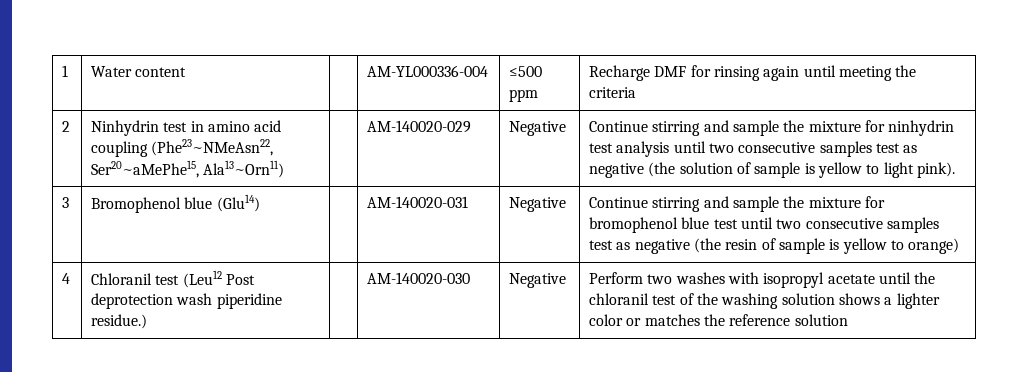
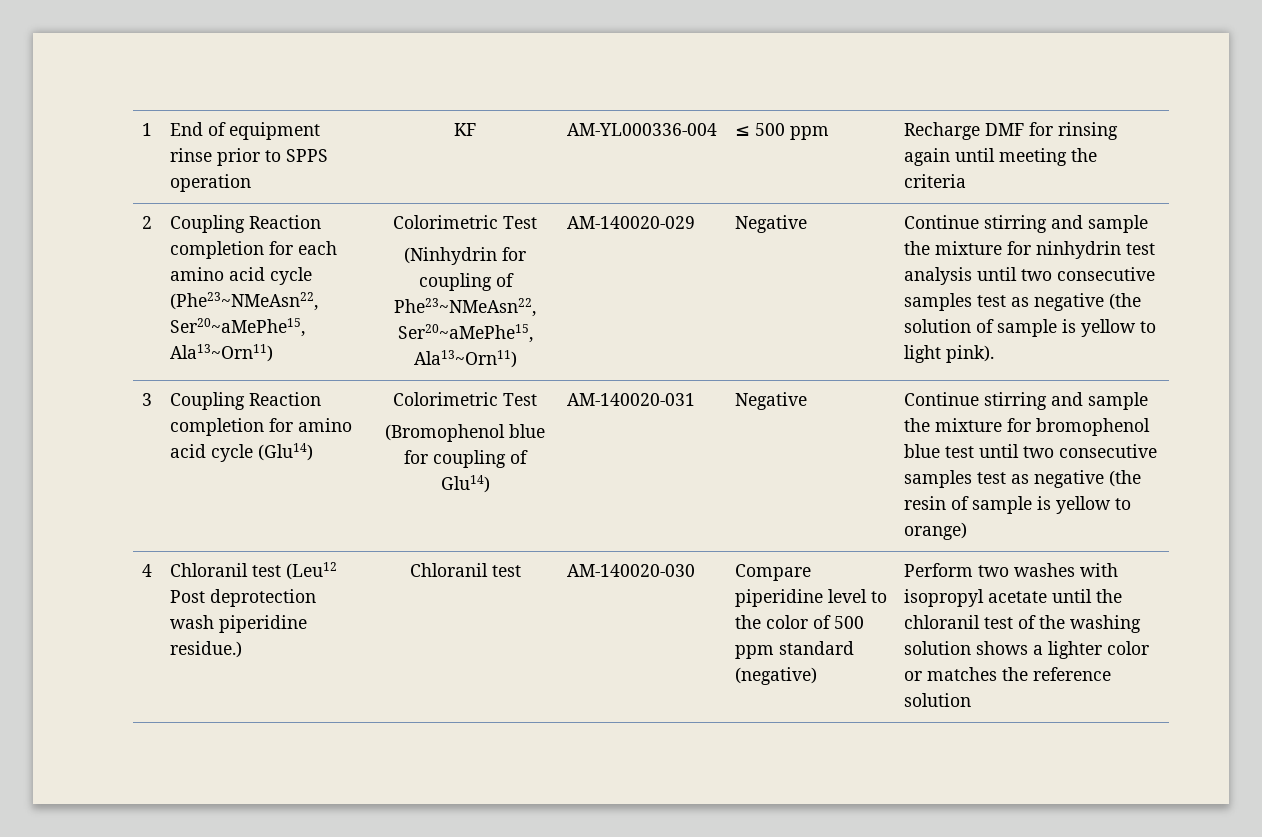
[62,65,69,77] [91,66,187,77] 1 | Water content | -> [141,123,152,136] [169,122,320,140] [169,148,328,166] [169,174,251,192] [454,123,476,136] 1 | End of equipment rinse prior to SPPS operation | KF
[509,66,543,77] ≤500 -> [734,123,785,136] ≤ 500
[91,120,282,136] [91,141,149,157] Ninhydrin test in amino acid coupling -> [169,215,321,233] [169,241,337,259] [169,267,312,285] Coupling Reaction completion for each amino acid cycle
(285, 169) none -> [393,215,537,229] [404,247,526,265] [418,273,514,291] [394,298,536,317] [397,324,533,343] [413,350,517,368] Colorimetric Test // (Ninhydrin for coupling of Phe23~NMeAsn22, Ser20~aMePhe15, Ala13~Orn11)
[91,194,260,213] Bromophenol blue (Glu14) | -> [169,392,321,410] [169,418,352,436] [169,443,313,462] [393,392,537,406] [385,424,545,442] [404,450,528,468] [440,475,490,493] Coupling Reaction completion for amino acid cycle (Glu14) | Colorimetric Test // (Bromophenol blue for coupling of Glu14)
(148, 321) none -> [409,563,521,577] Chloranil test
[509,273,567,288] Negative -> [734,564,811,581] [734,589,887,607] [734,615,864,629] [734,641,854,659] [734,667,817,685] Compare piperidine level to the color of 500 ppm standard (negative)

